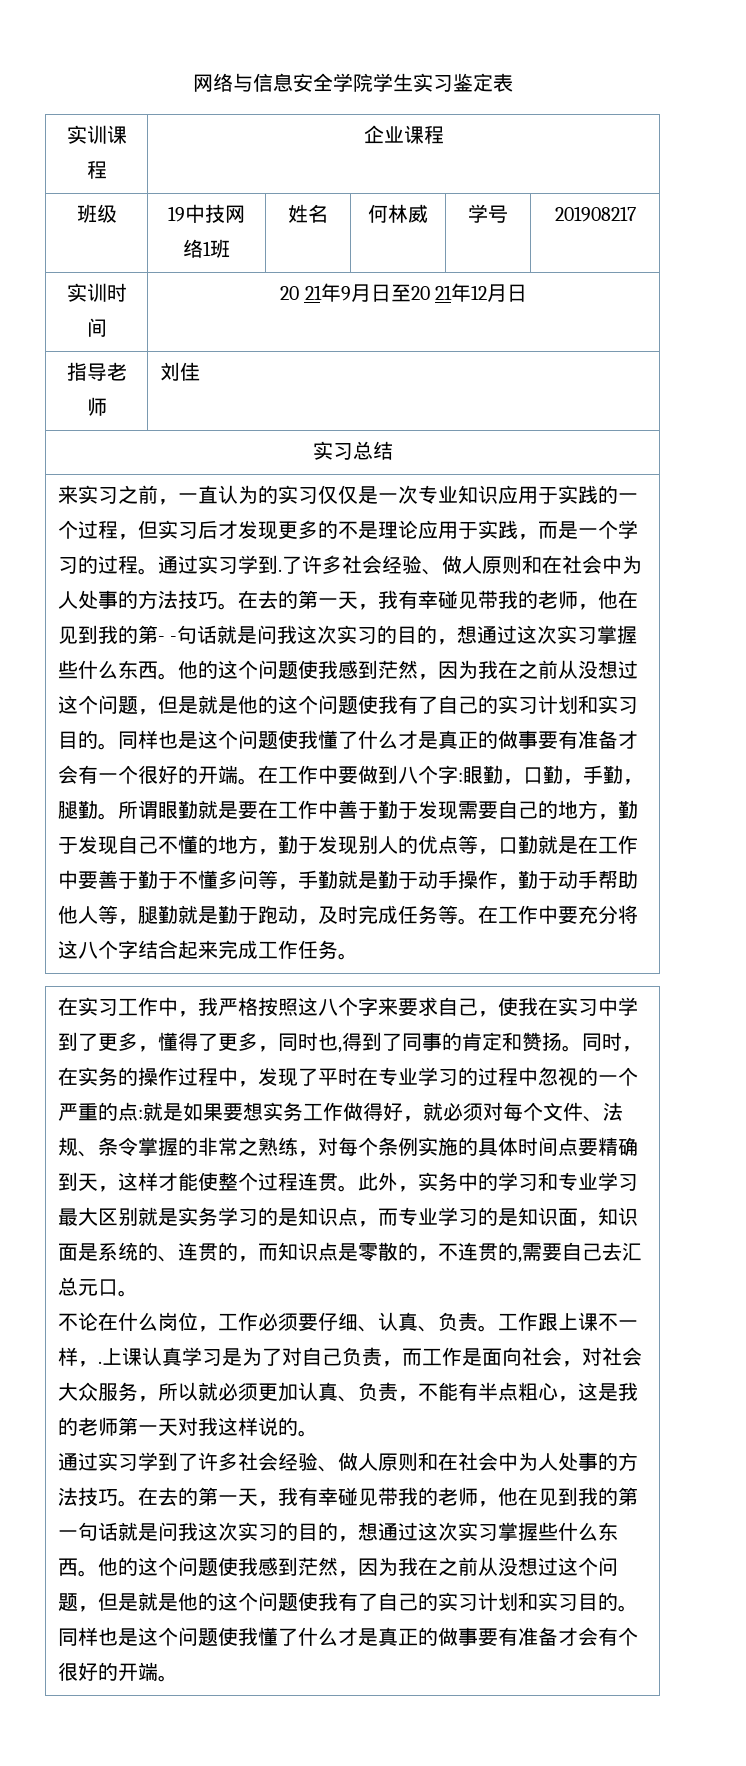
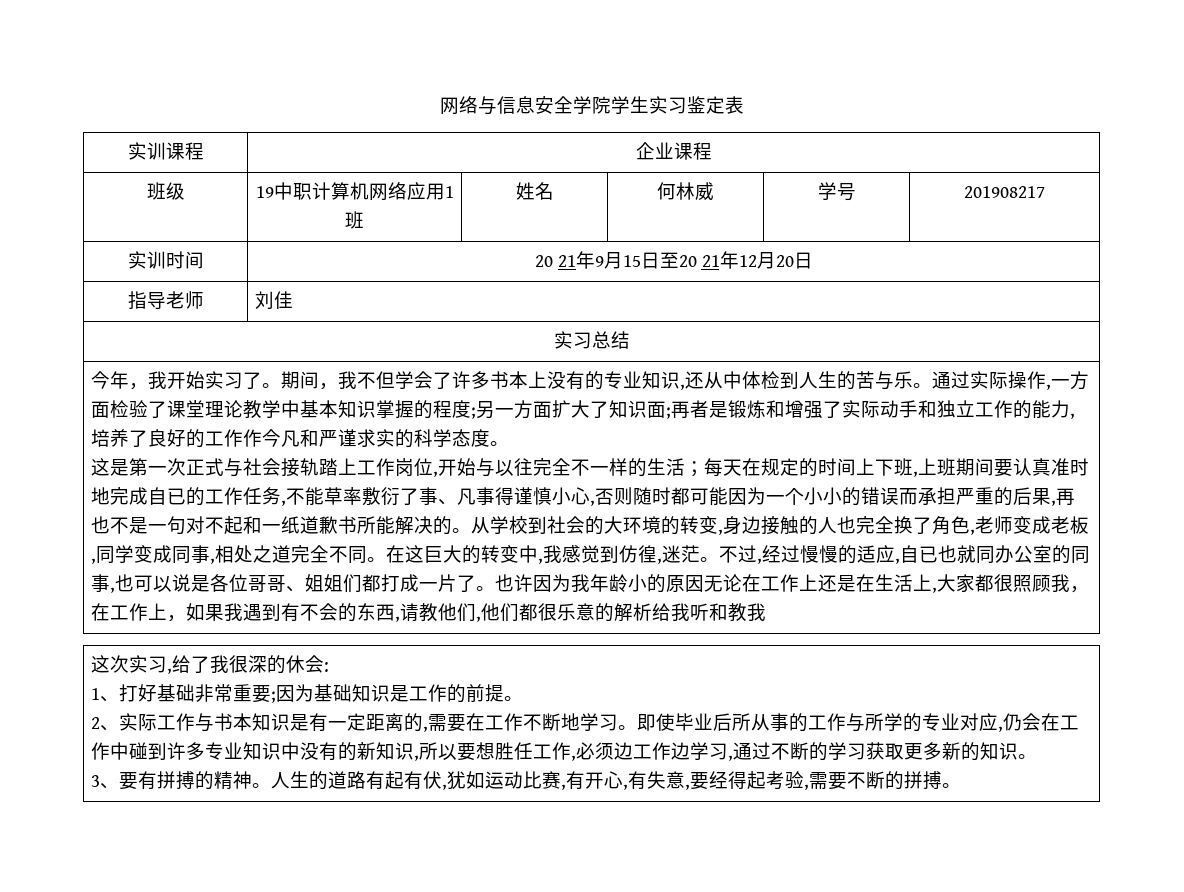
[205,204,245,223] [183,239,203,258] 技网络 -> [292,182,445,201] 职计算机网络应用
(371, 293) none -> [622,255,641,267] 15
(507, 293) none -> [775,255,794,267] 20
[57,485,638,505] [57,520,638,540] [57,555,642,575] [57,590,638,610] [57,625,638,645] [57,660,638,680] [57,695,638,715] [57,730,638,750] [57,765,643,785] [57,800,638,820] [57,835,638,855] [57,870,638,890] [57,905,638,925] [57,940,358,960] [57,997,638,1017] [57,1032,642,1053] [57,1067,638,1087] [57,1102,623,1122] [57,1137,638,1157] [57,1172,638,1192] [57,1207,638,1227] [57,1242,642,1263] [57,1277,138,1297] [57,1312,638,1332] [57,1347,642,1367] [57,1382,638,1402] [57,1417,318,1437] [57,1452,638,1472] [57,1487,638,1507] [57,1522,618,1542] [57,1557,618,1577] [57,1592,638,1612] [57,1627,638,1646] [57,1662,158,1681] 来实习之前，一直认为的实习仅仅是一次专业知识应用于实践的一个过程，但实习后才发现更多的不是理论应用于实践，而是一个学习的过程。通过实习学到.了许多社会经验、做人原则和在社会中为人处事的方法技巧。在去的第一天，我有幸碰见带我的老师，他在见到我的第- -句话就是问我这次实习的目的，想通过这次实习掌握些什么东西。他的这个问题使我感到茫然，因为我在之前从没想过这个问题，但是就是他的这个问题使我有了自己的实习计划和实习目的。同样也是这个问题使我懂了什么才是真正的做事要有准备才会有一个很好的开端。在工作中要做到八个字:眼勤，口勤，手勤，腿勤。所谓眼勤就是要在工作中善于勤于发现需要自己的地方，勤于发现自己不懂的地方，勤于发现别人的优点等，口勤就是在工作中要善于勤于不懂多问等，手勤就是勤于动手操作，勤于动手帮助他人等，腿勤就是勤于跑动，及时完成任务等。在工作中要充分将这八个字结合起来完成工作任务。 // 在实习工作中，我严格按照这八个字来要求自己，使我在实习中学到了更多，懂得了更多，同时也,得到了同事的肯定和赞扬。同时，在实务的操作过程中，发现了平时在专业学习的过程中忽视的一个严重的点:就是如果要想实务工作做得好，就必须对每个文件、法规、条令掌握的非常之熟练，对每个条例实施的具体时间点要精确到天，这样才能使整个过程连贯。此外，实务中的学习和专业学习最大区别就是实务学习的是知识点，而专业学习的是知识面，知识面是系统的、连贯的，而知识点是零散的，不连贯的,需要自己去汇总元口。 // 不论在什么岗位，工作必须要仔细、认真、负责。工作跟上课不一样，.上课认真学习是为了对自己负责，而工作是面向社会，对社会大众服务，所以就必须更加认真、负责，不能有半点粗心，这是我的老师第一天对我这样说的。 // 通过实习学到了许多社会经验、做人原则和在社会中为人处事的方法技巧。在去的第一天，我有幸碰见带我的老师，他在见到我的第一句话就是问我这次实习的目的，想通过这次实习掌握些什么东西。他的这个问题使我感到茫然，因为我在之前从没想过这个问题，但是就是他的这个问题使我有了自己的实习计划和实习目的。同样也是这个问题使我懂了什么才是真正的做事要有准备才会有个很好的开端 -> [90,371,1089,390] [90,400,1075,419] [90,429,509,448] [90,458,1089,477] [90,487,1075,506] [90,516,1089,535] [90,545,1090,564] [90,574,1089,593] [90,603,766,622] [90,655,329,674] [90,684,523,703] [90,713,1079,732] [90,742,1037,761] [90,771,942,790] 今年，我开始实习了。期间，我不但学会了许多书本上没有的专业知识,还从中体检到人生的苦与乐。通过实际操作,一方面检验了课堂理论教学中基本知识掌握的程度;另一方面扩大了知识面;再者是锻炼和增强了实际动手和独立工作的能力,培养了良好的工作作今凡和严谨求实的科学态度。 // 这是第一次正式与社会接轨踏上工作岗位,开始与以往完全不一样的生活；每天在规定的时间上下班,上班期间要认真准时地完成自已的工作任务,不能草率敷衍了事、凡事得谨慎小心,否则随时都可能因为一个小小的错误而承担严重的后果,再也不是一句对不起和一纸道歉书所能解决的。从学校到社会的大环境的转变,身边接触的人也完全换了角色,老师变成老板,同学变成同事,相处之道完全不同。在这巨大的转变中,我感觉到仿徨,迷茫。不过,经过慢慢的适应,自已也就同办公室的同事,也可以说是各位哥哥、姐姐们都打成一片了。也许因为我年龄小的原因无论在工作上还是在生活上,大家都很照顾我，在工作上，如果我遇到有不会的东西,请教他们,他们都很乐意的解析给我听和教我 // 这次实习,给了我很深的休会: // 1、打好基础非常重要;因为基础知识是工作的前提。 // 2、实际工作与书本知识是有一定距离的,需要在工作不断地学习。即使毕业后所从事的工作与所学的专业对应,仍会在工作中碰到许多专业知识中没有的新知识,所以要想胜任工作,必须边工作边学习,通过不断的学习获取更多新的知识。 // 3、要有拼搏的精神。人生的道路有起有伏,犹如运动比赛,有开心,有失意,要经得起考验,需要不断的拼搏

